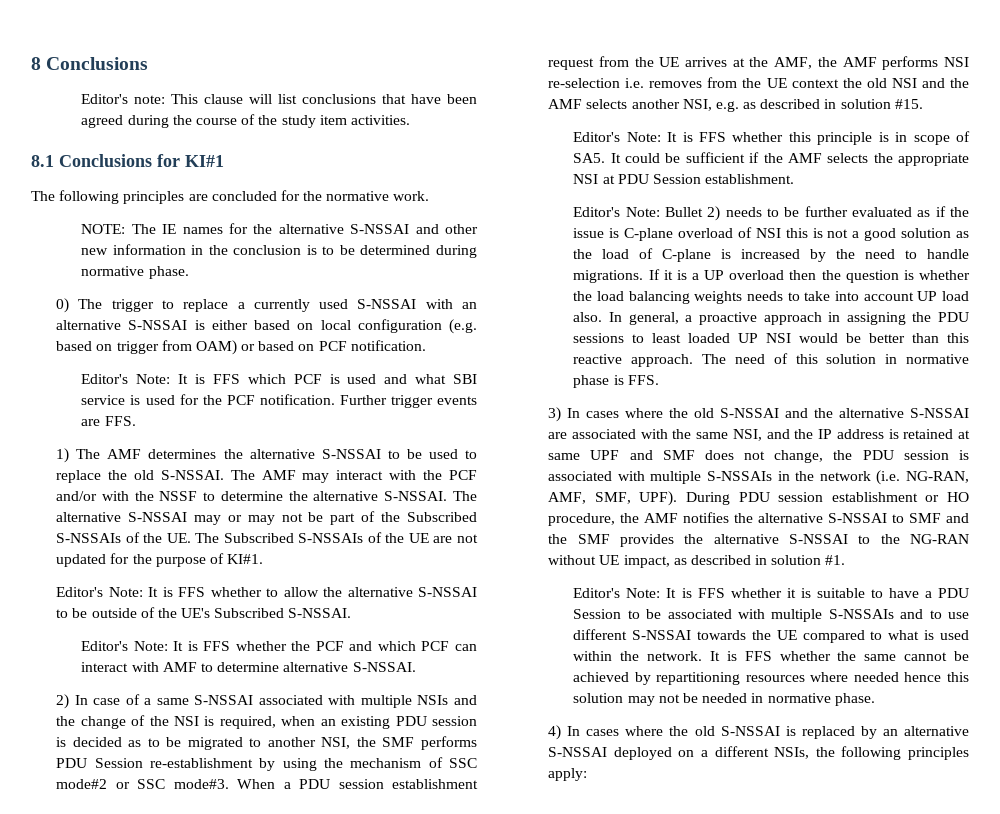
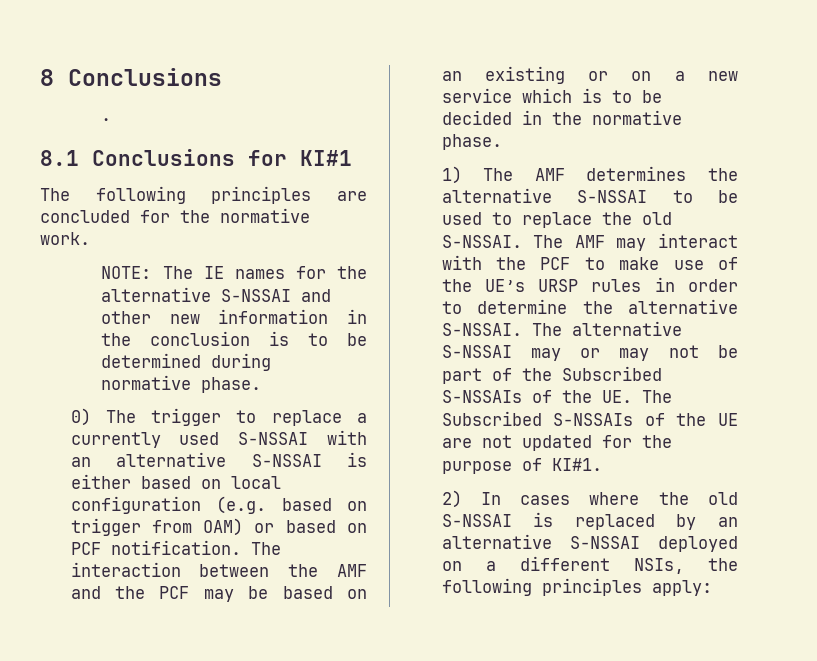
[81,94,478,104] [81,114,410,128] Editor's note: This clause will list conclusions that have been agreed during the course of the study item activities. -> [101,118,112,121] .
[81,374,477,384] [81,394,477,408] [81,416,136,426] // Editor's Note: It is FFS which PCF is used and what SBI service is used for the PCF notification. Further trigger events are FFS. -> [250,542,281,555] [70,562,367,577] [70,586,367,602] [441,66,738,84] [441,88,662,103] [441,110,682,125] [441,134,502,150] The interaction between the AMF and the PCF may be based on an existing or on a new service which is to be decided in the normative phase.
[56,491,198,501] and/or with the NSSF -> [584,257,738,270] [441,277,738,292] to make use of the UE’s URSP rules in order
[56,587,477,597] [56,607,352,618] [81,641,477,651] [81,662,416,672] [56,694,477,709] [56,715,477,729] [56,736,477,750] [56,757,478,771] [56,779,479,789] [548,56,969,70] [548,77,970,88] [548,99,923,112] [573,131,970,145] [573,152,969,166] [573,174,795,184] [573,206,970,221] [573,227,970,241] [573,248,969,262] [573,269,970,283] [573,291,970,304] [573,312,969,325] [573,333,969,343] [573,353,969,367] [573,375,659,388] [548,407,969,422] [548,429,971,441] [548,450,969,463] [548,470,969,485] [548,491,969,506] [548,512,969,526] [548,534,969,547] [548,555,846,568] [573,588,969,598] [573,609,969,622] [573,629,969,643] [573,651,969,661] [573,672,969,685] [573,693,875,706] [548,725,562,740] Editor's Note: It is FFS whether to allow the alternative S-NSSAI to be outside of the UE's Subscribed S-NSSAI. // Editor's Note: It is FFS whether the PCF and which PCF can interact with AMF to determine alternative S-NSSAI. // 2) In case of a same S-NSSAI associated with multiple NSIs and the change of the NSI is required, when an existing PDU session is decided as to be migrated to another NSI, the SMF performs PDU Session re-establishment by using the mechanism of SSC mode#2 or SSC mode#3. When a PDU session establishment request from the UE arrives at the AMF, the AMF performs NSI re-selection i.e. removes from the UE context the old NSI and the AMF selects another NSI, e.g. as described in solution #15. // Editor's Note: It is FFS whether this principle is in scope of SA5. It could be sufficient if the AMF selects the appropriate NSI at PDU Session establishment. // Editor's Note: Bullet 2) needs to be further evaluated as if the issue is C-plane overload of NSI this is not a good solution as the load of C-plane is increased by the need to handle migrations. If it is a UP overload then the question is whether the load balancing weights needs to take into account UP load also. In general, a proactive approach in assigning the PDU sessions to least loaded UP NSI would be better than this reactive approach. The need of this solution in normative phase is FFS. // 3) In cases where the old S-NSSAI and the alternative S-NSSAI are associated with the same NSI, and the IP address is retained at same UPF and SMF does not change, the PDU session is associated with multiple S-NSSAIs in the network (i.e. NG-RAN, AMF, SMF, UPF). During PDU session establishment or HO procedure, the AMF notifies the alternative S-NSSAI to SMF and the SMF provides the alternative S-NSSAI to the NG-RAN without UE impact, as described in solution #1. // Editor's Note: It is FFS whether it is suitable to have a PDU Session to be associated with multiple S-NSSAIs and to use different S-NSSAI towards the UE compared to what is used within the network. It is FFS whether the same cannot be achieved by repartitioning resources where needed hence this solution may not be needed in normative phase. // 4) -> [441,490,462,508] 2)

